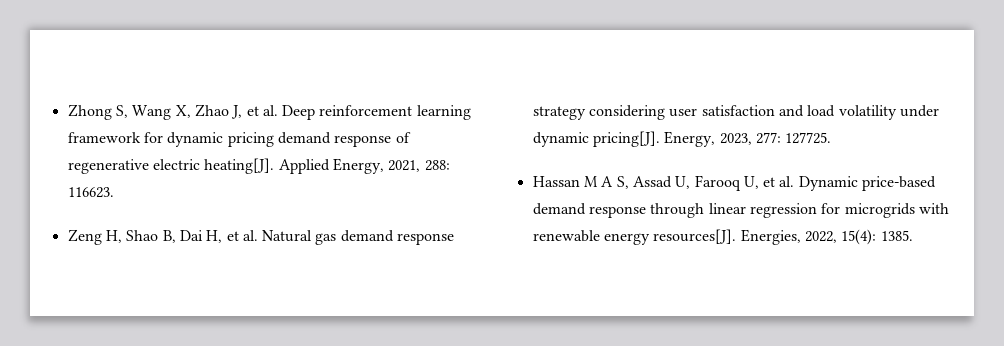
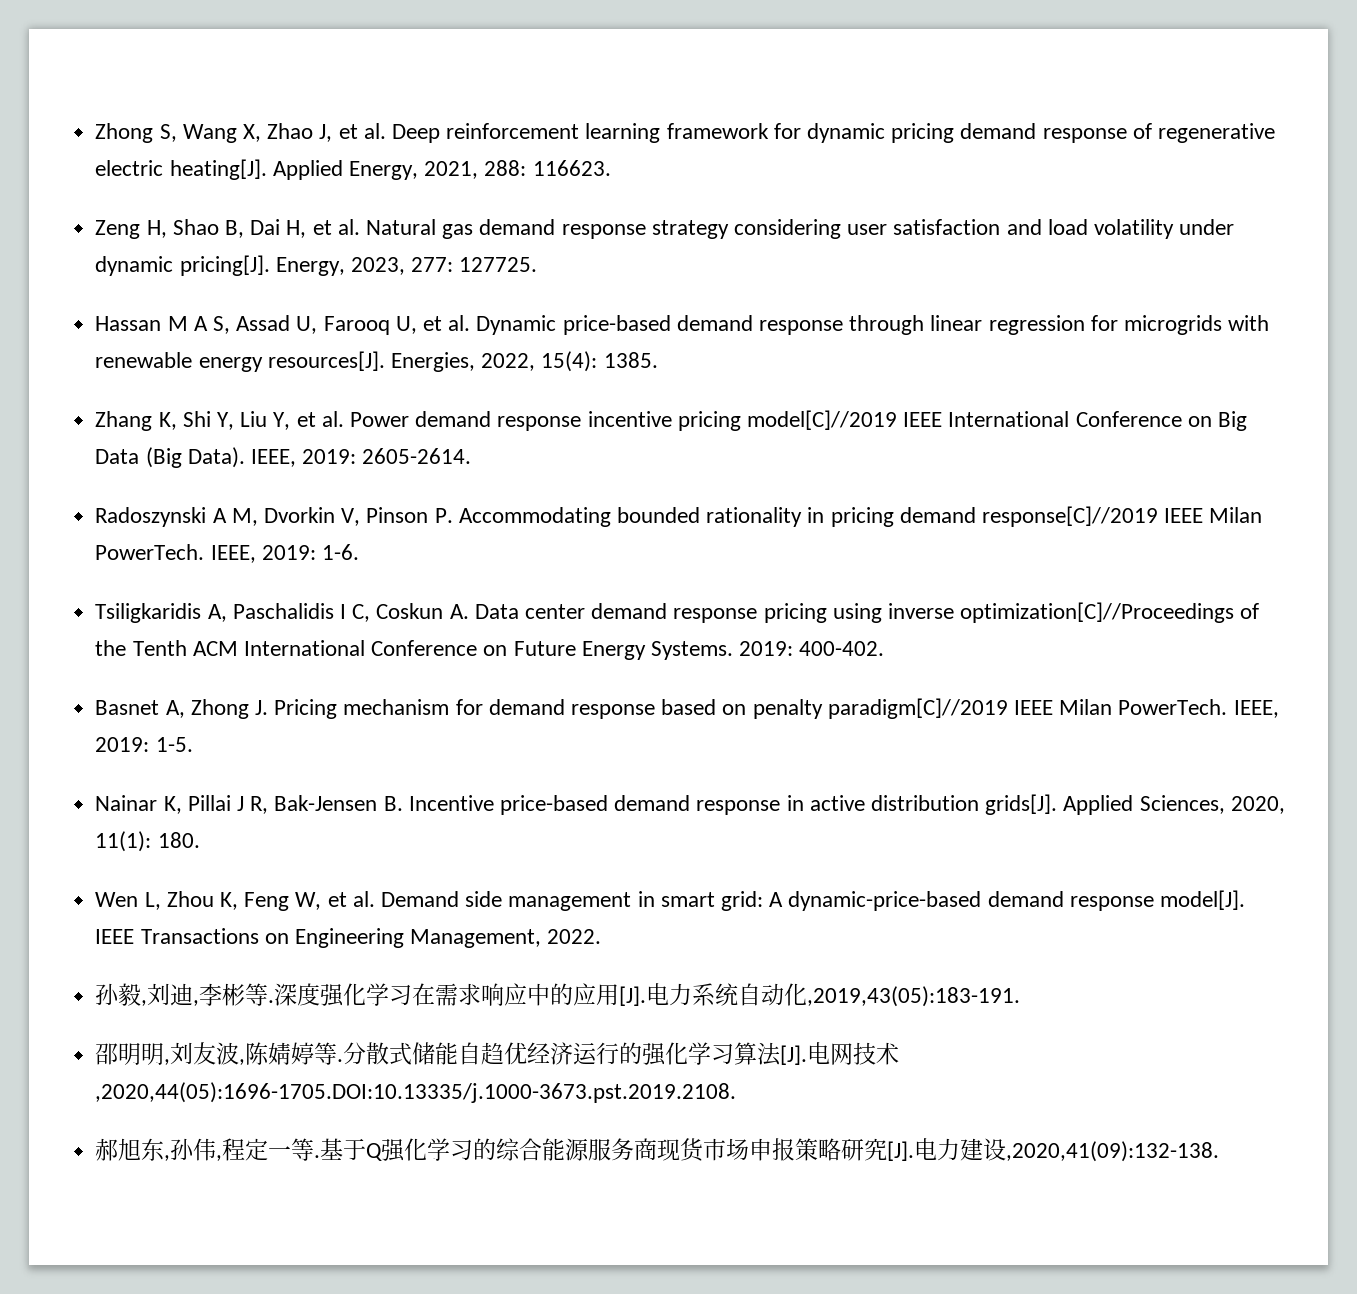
(913, 235) none -> [95,410,1248,431] [95,447,472,468] [95,506,1263,527] [95,544,359,563] [95,602,1260,623] [95,640,885,660] [95,698,1279,719] [95,737,193,752] [95,794,1285,815] [95,831,200,852] [95,890,1246,911] [95,928,602,948] [95,983,1021,1007] [95,1042,900,1066] [95,1082,737,1103] [95,1138,1220,1162] // Zhang K, Shi Y, Liu Y, et al. Power demand response incentive pricing model[C]//2019 IEEE International Conference on Big Data (Big Data). IEEE, 2019: 2605-2614. // Radoszynski A M, Dvorkin V, Pinson P. Accommodating bounded rationality in pricing demand response[C]//2019 IEEE Milan PowerTech. IEEE, 2019: 1-6. // Tsiligkaridis A, Paschalidis I C, Coskun A. Data center demand response pricing using inverse optimization[C]//Proceedings of the Tenth ACM International Conference on Future Energy Systems. 2019: 400-402. // Basnet A, Zhong J. Pricing mechanism for demand response based on penalty paradigm[C]//2019 IEEE Milan PowerTech. IEEE, 2019: 1-5. // Nainar K, Pillai J R, Bak-Jensen B. Incentive price-based demand response in active distribution grids[J]. Applied Sciences, 2020, 11(1): 180. // Wen L, Zhou K, Feng W, et al. Demand side management in smart grid: A dynamic-price-based demand response model[J]. IEEE Transactions on Engineering Management, 2022. // 孙毅,刘迪,李彬等.深度强化学习在需求响应中的应用[J].电力系统自动化,2019,43(05):183-191. // 邵明明,刘友波,陈婧婷等.分散式储能自趋优经济运行的强化学习算法[J].电网技术,2020,44(05):1696-1705.DOI:10.13335/j.1000-3673.pst.2019.2108. // 郝旭东,孙伟,程定一等.基于Q强化学习的综合能源服务商现货市场申报策略研究[J].电力建设,2020,41(09):132-138.

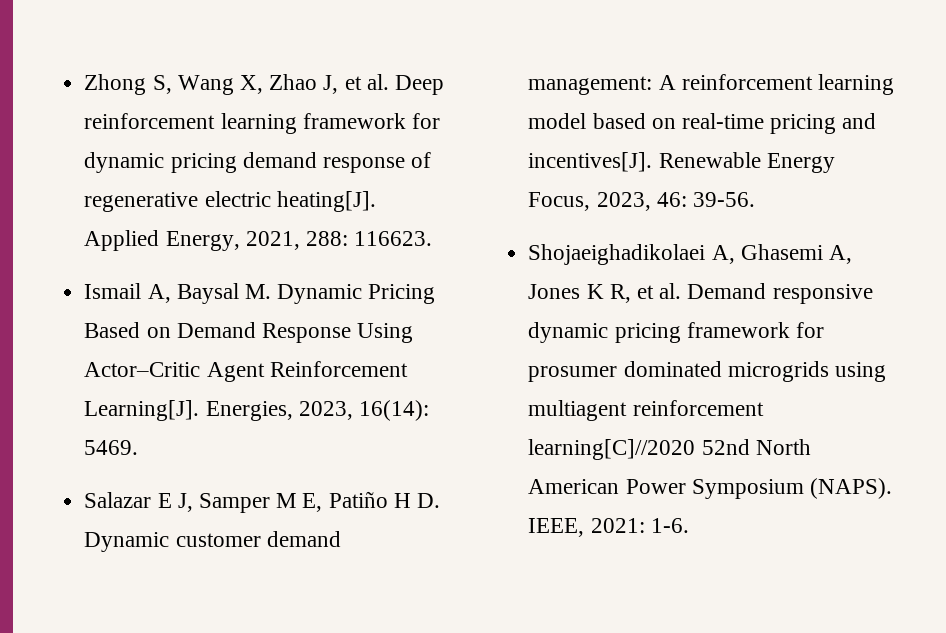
[95,219,1235,239] [95,255,538,276] [95,315,1270,335] [95,351,658,372] [95,410,1248,431] [95,447,472,468] [95,506,1263,527] [95,544,359,563] [95,602,1260,623] [95,640,885,660] [95,698,1279,719] [95,737,193,752] [95,794,1285,815] [95,831,200,852] [95,890,1246,911] [95,928,602,948] [95,983,1021,1007] [95,1042,900,1066] [95,1082,737,1103] [95,1138,1220,1162] Zeng H, Shao B, Dai H, et al. Natural gas demand response strategy considering user satisfaction and load volatility under dynamic pricing[J]. Energy, 2023, 277: 127725. // Hassan M A S, Assad U, Farooq U, et al. Dynamic price-based demand response through linear regression for microgrids with renewable energy resources[J]. Energies, 2022, 15(4): 1385. // Zhang K, Shi Y, Liu Y, et al. Power demand response incentive pricing model[C]//2019 IEEE International Conference on Big Data (Big Data). IEEE, 2019: 2605-2614. // Radoszynski A M, Dvorkin V, Pinson P. Accommodating bounded rationality in pricing demand response[C]//2019 IEEE Milan PowerTech. IEEE, 2019: 1-6. // Tsiligkaridis A, Paschalidis I C, Coskun A. Data center demand response pricing using inverse optimization[C]//Proceedings of the Tenth ACM International Conference on Future Energy Systems. 2019: 400-402. // Basnet A, Zhong J. Pricing mechanism for demand response based on penalty paradigm[C]//2019 IEEE Milan PowerTech. IEEE, 2019: 1-5. // Nainar K, Pillai J R, Bak-Jensen B. Incentive price-based demand response in active distribution grids[J]. Applied Sciences, 2020, 11(1): 180. // Wen L, Zhou K, Feng W, et al. Demand side management in smart grid: A dynamic-price-based demand response model[J]. IEEE Transactions on Engineering Management, 2022. // 孙毅,刘迪,李彬等.深度强化学习在需求响应中的应用[J].电力系统自动化,2019,43(05):183-191. // 邵明明,刘友波,陈婧婷等.分散式储能自趋优经济运行的强化学习算法[J].电网技术,2020,44(05):1696-1705.DOI:10.13335/j.1000-3673.pst.2019.2108. // 郝旭东,孙伟,程定一等.基于Q强化学习的综合能源服务商现货市场申报策略研究[J].电力建设,2020,41(09):132-138. -> [84,283,436,304] [84,322,414,343] [84,361,408,382] [84,400,429,421] [84,440,139,455] [84,491,440,513] [84,531,341,552] [528,74,894,95] [528,113,877,134] [528,152,835,173] [528,192,755,211] [528,244,852,265] [528,283,873,304] [528,322,824,343] [528,361,886,382] [528,400,764,421] [528,439,811,460] [528,478,892,499] [528,518,689,537] Ismail A, Baysal M. Dynamic Pricing Based on Demand Response Using Actor–Critic Agent Reinforcement Learning[J]. Energies, 2023, 16(14): 5469. // Salazar E J, Samper M E, Patiño H D. Dynamic customer demand management: A reinforcement learning model based on real-time pricing and incentives[J]. Renewable Energy Focus, 2023, 46: 39-56. // Shojaeighadikolaei A, Ghasemi A, Jones K R, et al. Demand responsive dynamic pricing framework for prosumer dominated microgrids using multiagent reinforcement learning[C]//2020 52nd North American Power Symposium (NAPS). IEEE, 2021: 1-6.

